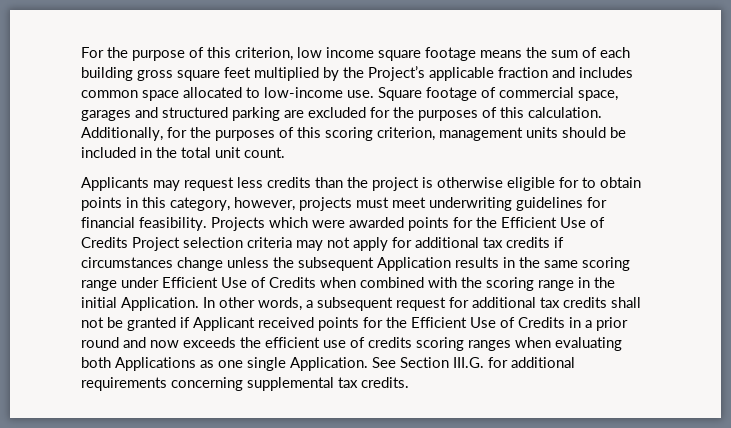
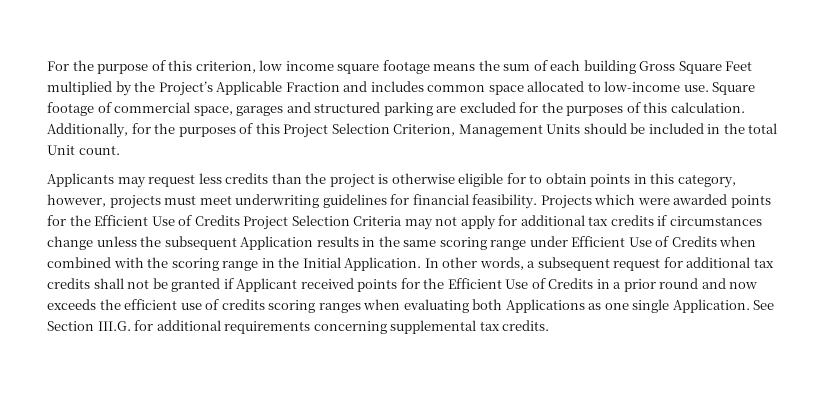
[137,67,251,81] gross square feet -> [639,61,753,74] Gross Square Feet
[429,67,548,81] applicable fraction -> [216,81,340,95] Applicable Fraction
[325,127,558,141] scoring criterion, management units -> [283,123,581,138] Project Selection Criterion, Management Units
[215,147,241,158] unit -> [47,145,75,155] Unit
[183,237,292,248] selection criteria -> [291,215,403,226] Selection Criteria
[81,297,117,308] initial -> [302,257,341,268] Initial

